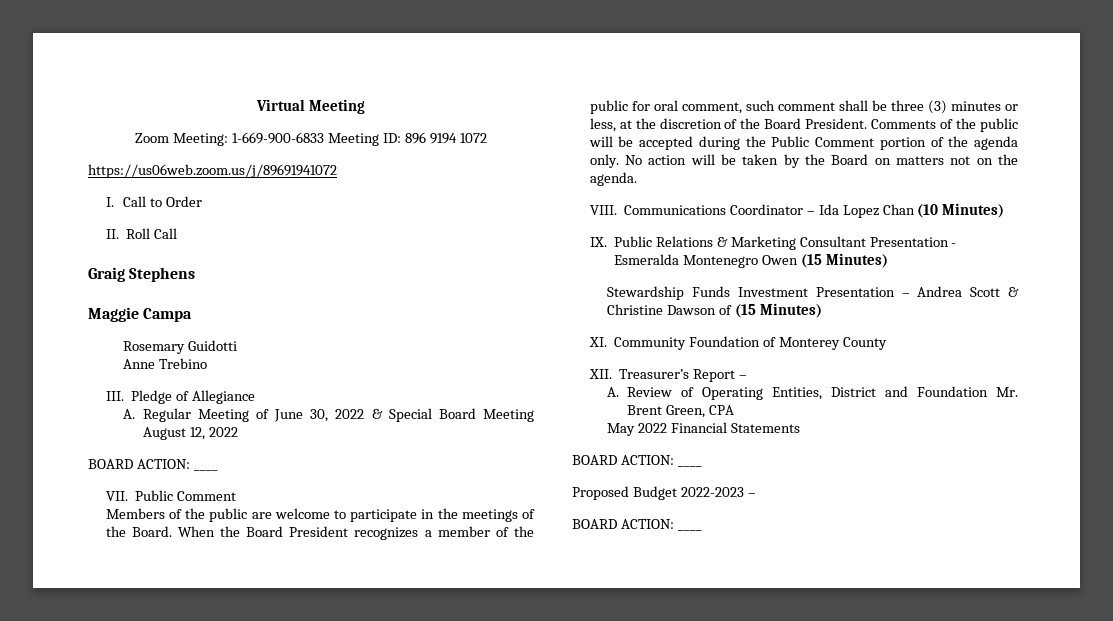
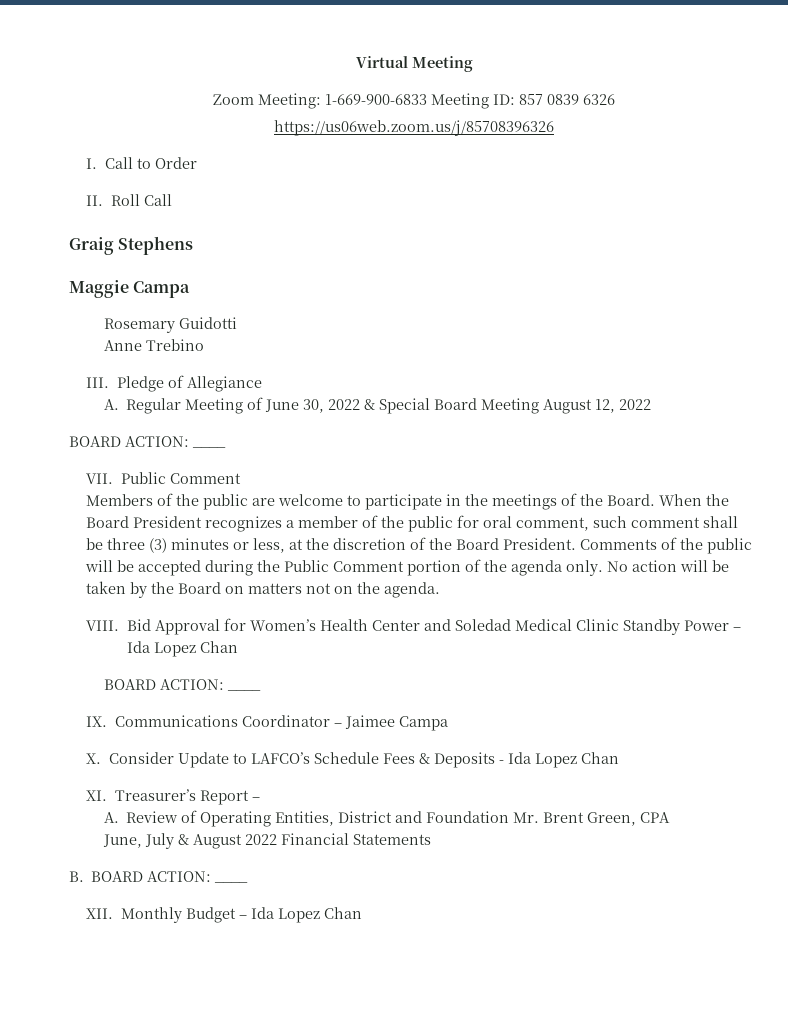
[404,132,487,144] [88,164,337,178] 896 9194 1072 // https://us06web.zoom.us/j/89691941072 -> [519,94,615,105] [274,120,554,136] 857 0839 6326 // https://us06web.zoom.us/j/85708396326
[623,203,1005,218] [589,236,957,250] [613,253,888,268] [607,286,1019,300] [607,303,823,318] [588,336,887,350] [588,369,612,379] Communications Coordinator – Ida Lopez Chan (10 Minutes) // IX. Public Relations & Marketing Consultant Presentation - Esmeralda Montenegro Owen (15 Minutes) // Stewardship Funds Investment Presentation – Andrea Scott & Christine Dawson of (15 Minutes) // XI. Community Foundation of Monterey County // XII. -> [126,618,741,635] [126,641,238,657] [103,679,224,690] [226,690,261,691] [86,715,448,731] [86,752,619,768] [86,790,108,801] Bid Approval for Women’s Health Center and Soledad Medical Clinic Standby Power – Ida Lopez Chan // BOARD ACTION: ____ // IX. Communications Coordinator – Jaimee Campa // X. Consider Update to LAFCO’s Schedule Fees & Deposits - Ida Lopez Chan // XI.
[607,423,636,436] May -> [102,833,242,849] June, July & August
[572,455,674,465] [677,465,702,467] [572,486,756,500] [572,519,674,529] [677,529,702,531] BOARD ACTION: ____ // Proposed Budget 2022-2023 – // BOARD ACTION: ____ -> [69,871,212,882] [214,882,249,883] [86,907,362,923] B. BOARD ACTION: ____ // XII. Monthly Budget – Ida Lopez Chan

